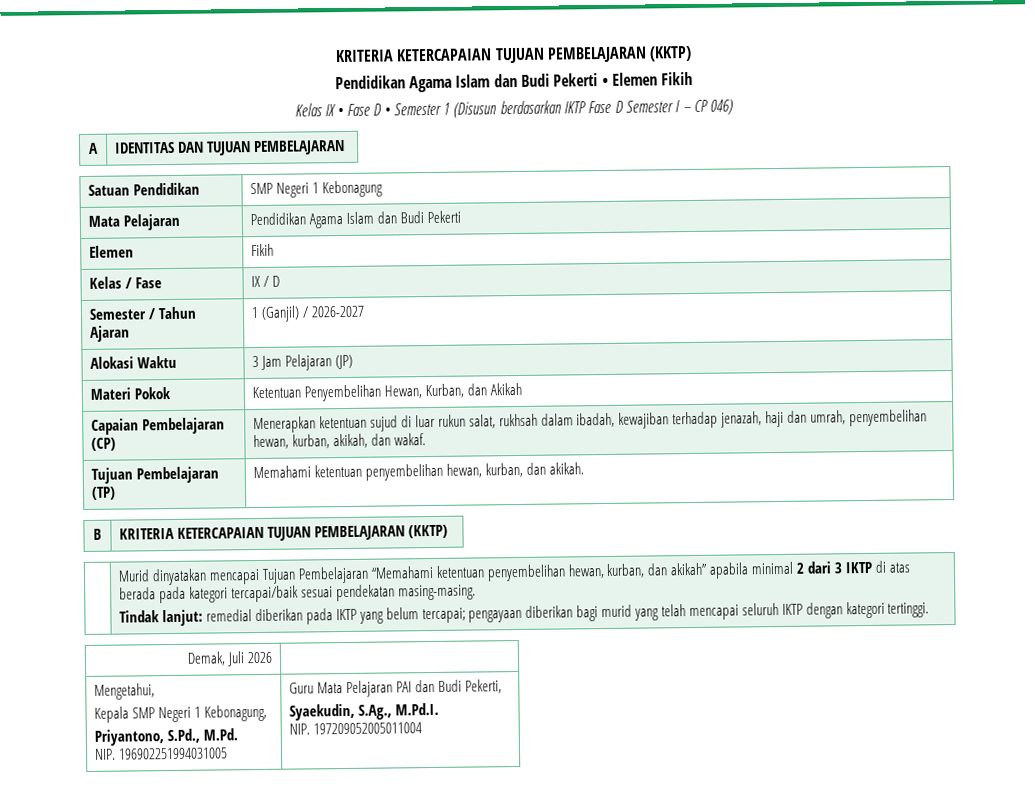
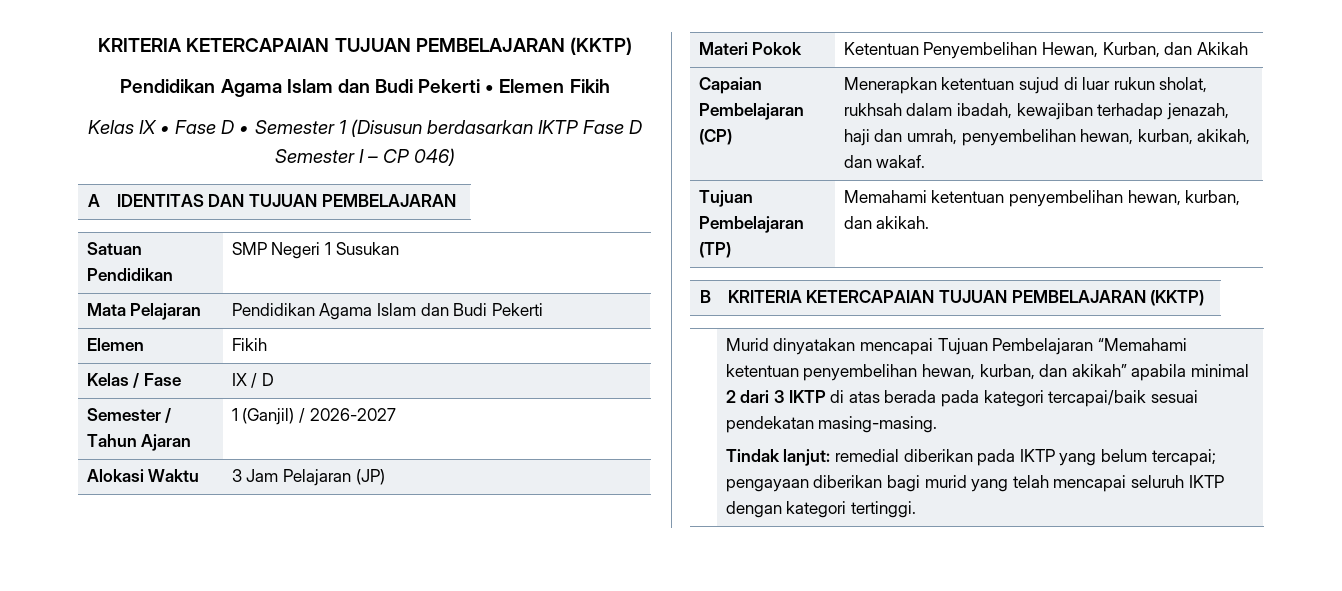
[321,180,383,198] Kebonagung -> [335,242,399,255] Susukan
[468,414,496,429] salat, -> [1159,77,1208,93] sholat,
[186,651,272,667] [94,683,156,700] [94,704,267,723] [94,728,239,746] [94,747,229,760] [289,679,502,697] [289,702,440,721] [289,722,423,735] // Demak, Juli 2026 | // Mengetahui, // Kepala SMP Negeri 1 Kebonagung, // Priyantono, S.Pd., M.Pd. // NIP. 196902251994031005 | Guru Mata Pelajaran PAI dan Budi Pekerti, // Syaekudin, S.Ag., M.Pd.I. // NIP. 197209052005011004 -> (916, 509) none

